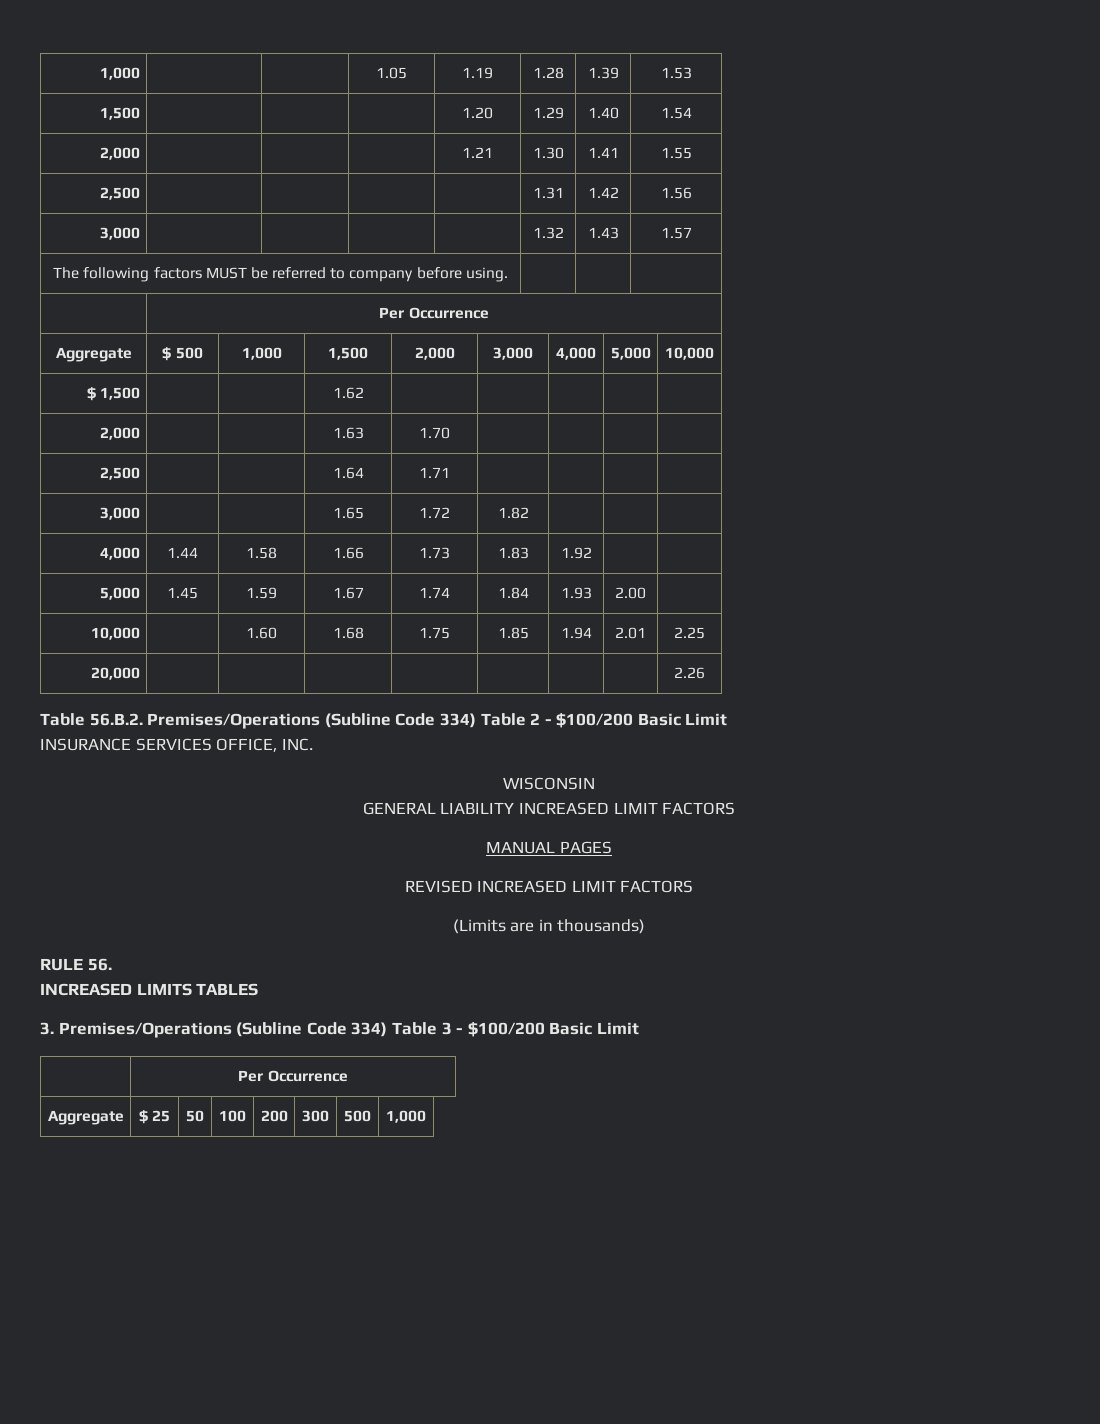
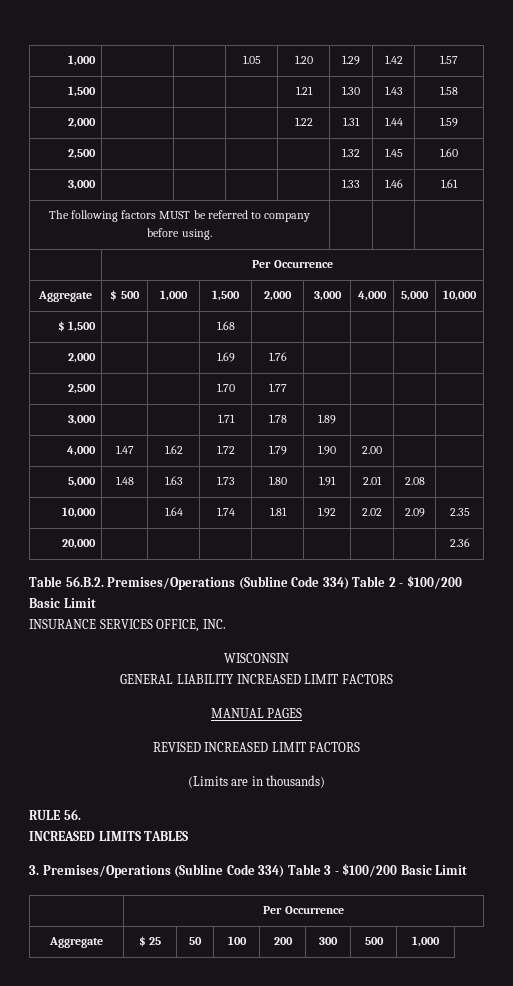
[462,67,493,79] [532,67,564,79] [587,67,619,79] [660,67,692,79] [100,107,141,120] | 1.19 | 1.28 | 1.39 | 1.53 // 1,500 | | | -> (261, 59) none
[587,107,619,119] [660,107,692,119] [100,147,141,160] 1.40 | 1.54 // 2,000 -> [384,55,403,64] [440,55,458,64] [68,86,97,97] 1.42 | 1.57 // 1,500
[587,147,619,158] [660,147,692,159] [100,187,141,200] [532,187,564,199] [587,187,619,198] [660,187,692,199] [100,227,141,240] [532,227,564,239] [587,227,619,239] [660,227,692,239] 1.41 | 1.55 // 2,500 | | | | | 1.31 | 1.42 | 1.56 // 3,000 | | | | | 1.32 | 1.43 | 1.57 -> [384,86,403,95] [440,86,458,95] [68,118,97,128] [294,117,313,126] [343,117,360,126] [384,117,403,126] [440,117,458,127] [68,149,97,159] [342,148,360,157] [384,148,403,157] [440,148,458,157] [68,180,97,190] [342,179,360,188] [384,179,403,188] [441,179,458,188] 1.43 | 1.58 // 2,000 | | | | 1.22 | 1.31 | 1.44 | 1.59 // 2,500 | | | | | 1.32 | 1.45 | 1.60 // 3,000 | | | | | 1.33 | 1.46 | 1.61
[332,387,364,399] [100,427,141,440] [332,427,364,439] [419,427,450,439] [100,467,141,480] [332,467,364,479] [419,467,450,478] [100,507,141,520] [332,507,364,519] [419,507,450,518] [497,507,529,519] [100,547,141,560] [167,547,198,558] [246,547,277,559] [332,547,364,559] [419,547,450,559] [497,547,529,559] [560,547,592,559] [100,587,141,600] [167,587,198,599] [246,587,277,599] [332,587,364,599] [419,587,450,598] [497,587,529,599] [560,587,592,599] [615,587,646,599] [91,627,141,640] [246,627,277,639] [332,627,364,639] [419,627,450,639] [497,627,529,639] [560,627,592,639] [615,627,646,639] [674,627,705,639] 1.62 | | | | | // 2,000 | | | 1.63 | 1.70 | | | | // 2,500 | | | 1.64 | 1.71 | | | | // 3,000 | | | 1.65 | 1.72 | 1.82 | | | // 4,000 | 1.44 | 1.58 | 1.66 | 1.73 | 1.83 | 1.92 | | // 5,000 | 1.45 | 1.59 | 1.67 | 1.74 | 1.84 | 1.93 | 2.00 | // 10,000 | | 1.60 | 1.68 | 1.75 | 1.85 | 1.94 | 2.01 | 2.25 -> [216,321,235,330] [68,353,97,363] [216,352,235,362] [268,352,287,361] [68,384,97,394] [216,383,235,392] [268,383,287,392] [68,415,97,425] [217,414,235,423] [268,414,287,423] [318,414,336,424] [67,446,97,456] [115,445,134,454] [164,445,183,454] [216,445,235,454] [268,445,287,455] [318,445,336,455] [362,446,382,454] [68,477,97,487] [115,476,134,485] [164,476,183,485] [216,476,235,485] [268,476,287,485] [319,476,336,486] [363,476,382,485] [404,477,425,485] [62,507,97,518] [164,507,183,516] [216,507,235,516] [269,507,287,516] [318,507,336,517] [362,508,382,516] [404,508,425,517] [449,508,470,516] 1.68 | | | | | // 2,000 | | | 1.69 | 1.76 | | | | // 2,500 | | | 1.70 | 1.77 | | | | // 3,000 | | | 1.71 | 1.78 | 1.89 | | | // 4,000 | 1.47 | 1.62 | 1.72 | 1.79 | 1.90 | 2.00 | | // 5,000 | 1.48 | 1.63 | 1.73 | 1.80 | 1.91 | 2.01 | 2.08 | // 10,000 | | 1.64 | 1.74 | 1.81 | 1.92 | 2.02 | 2.09 | 2.35
[674,667,705,679] 2.26 -> [449,538,470,547] 2.36

